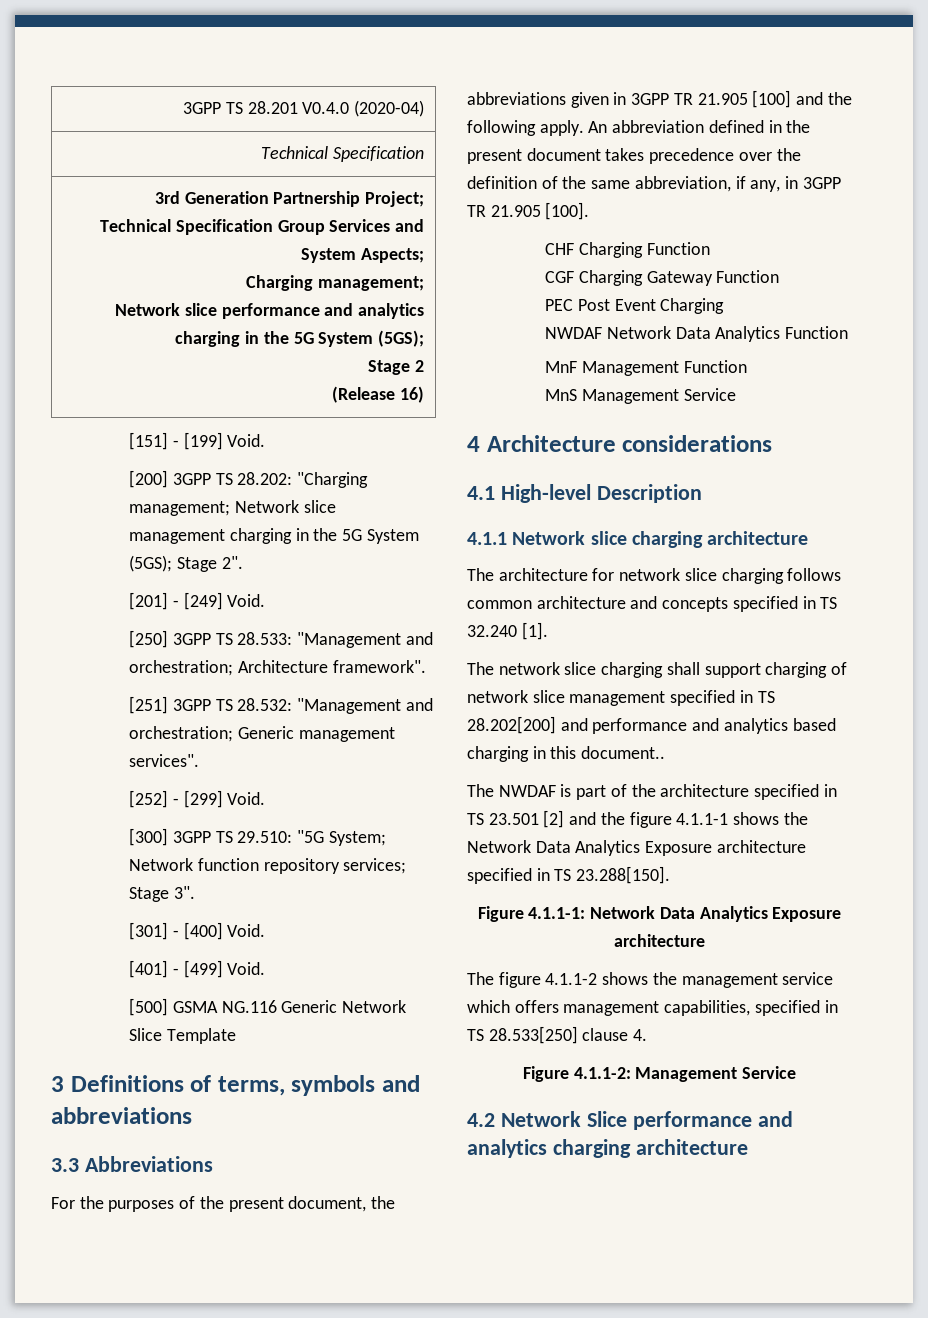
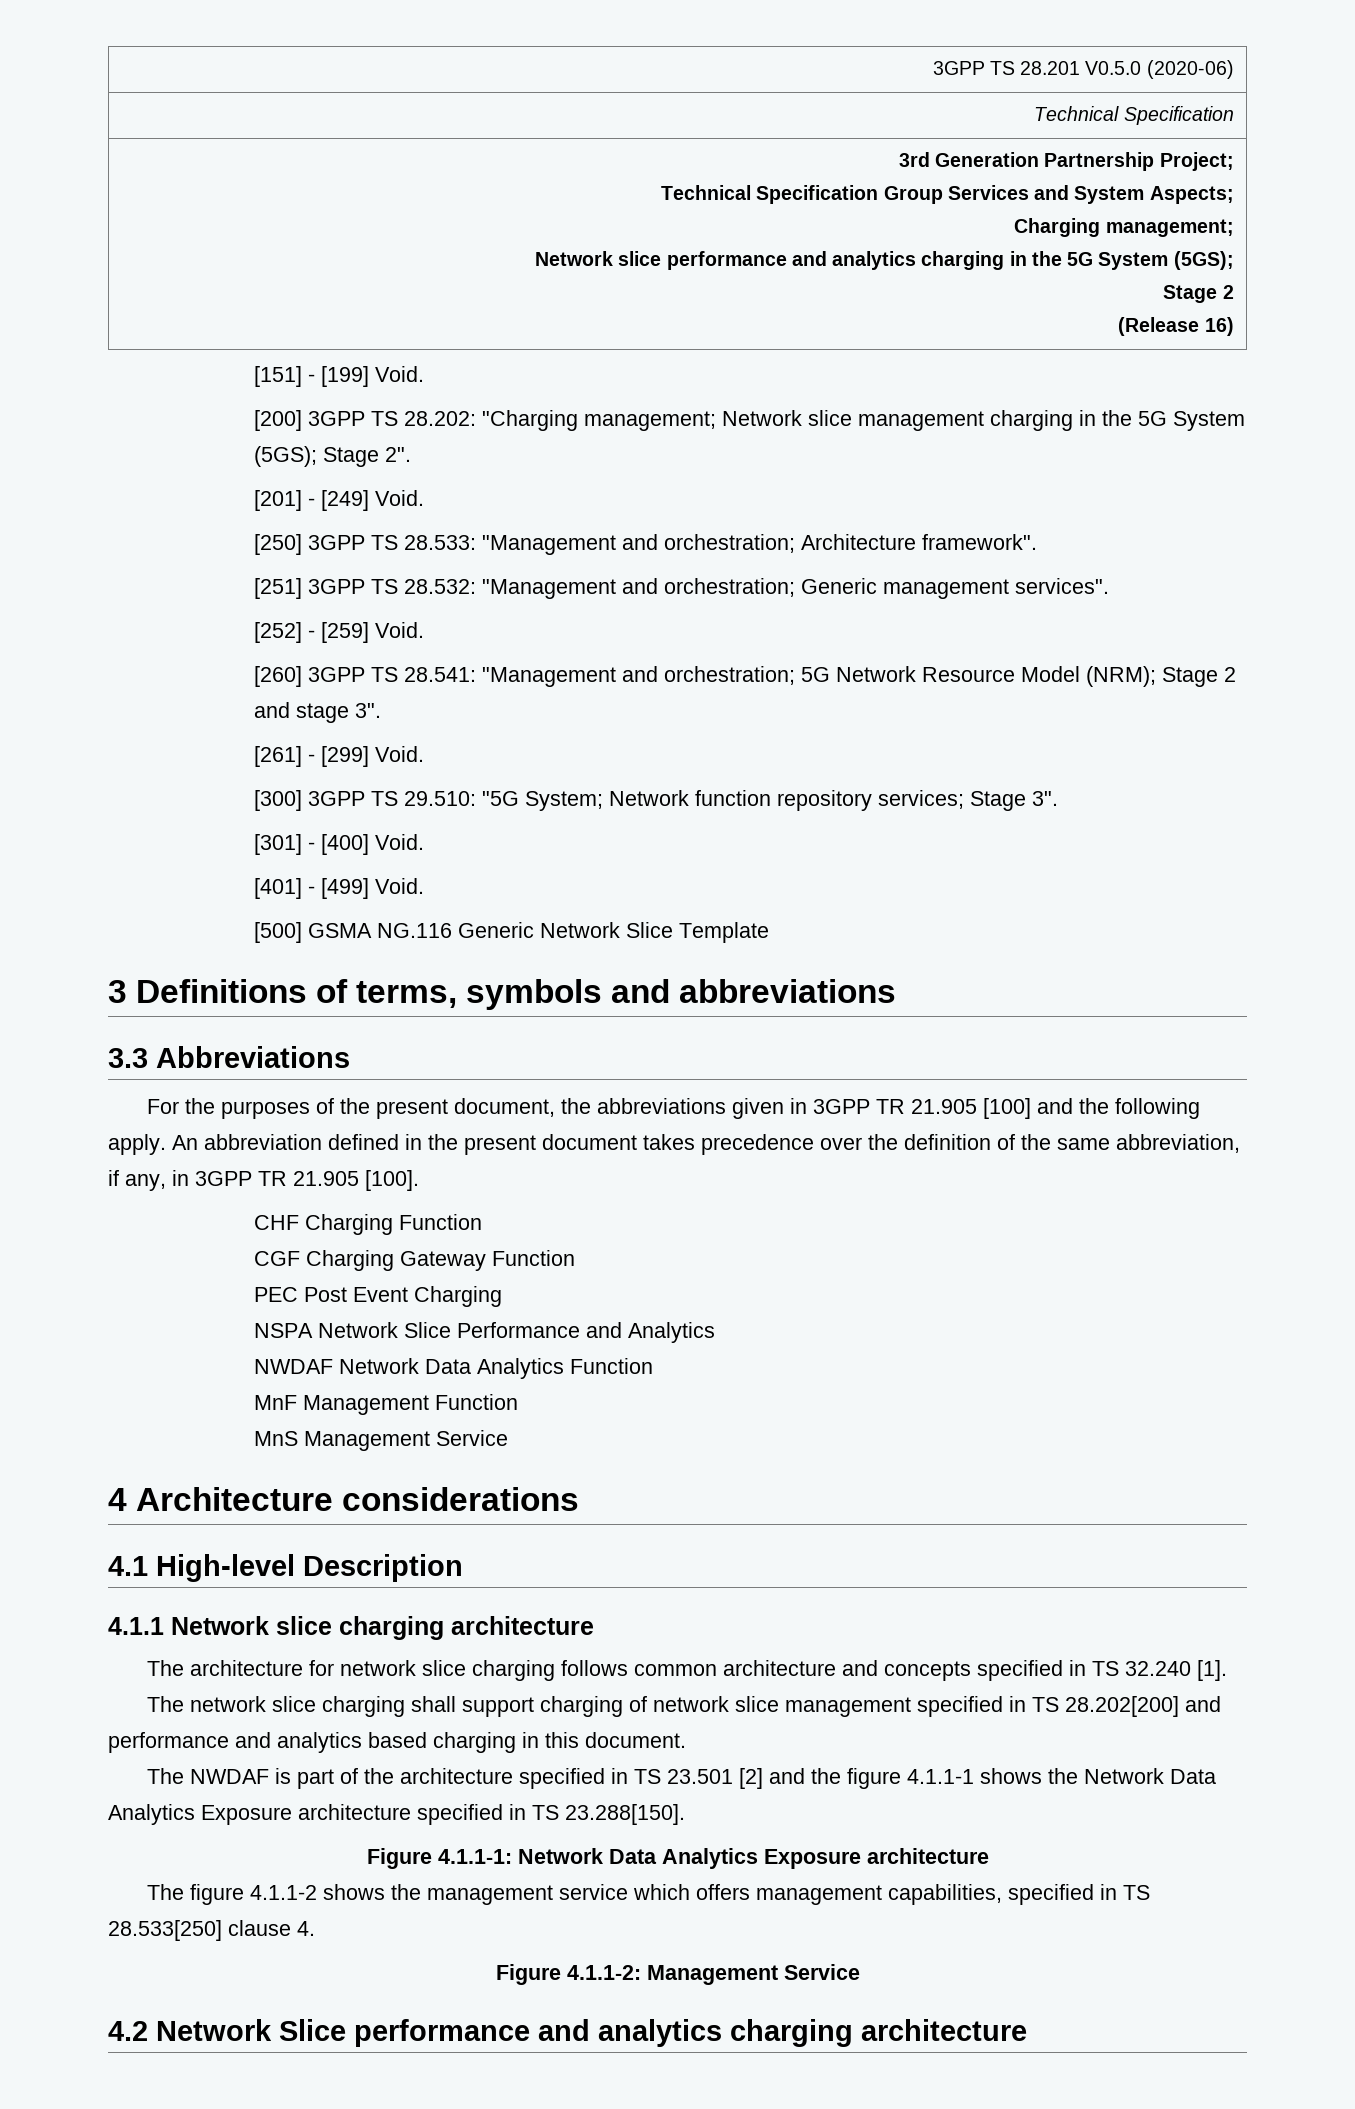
[302,100,425,117] V0.4.0 (2020-04) -> [1085,60,1234,79] V0.5.0 (2020-06)
(179, 801) none -> [320,622,424,643] [253,666,1236,687] [253,702,381,723] [253,746,315,767] [259] Void. // [260] 3GPP TS 28.541: "Management and orchestration; 5G Network Resource Model (NRM); Stage 2 and stage 3". // [261] -
(725, 306) none -> [253,1322,715,1343] // NSPA Network Slice Performance and Analytics
[581,746,666,759] document.. -> [585,1732,686,1748] document.

